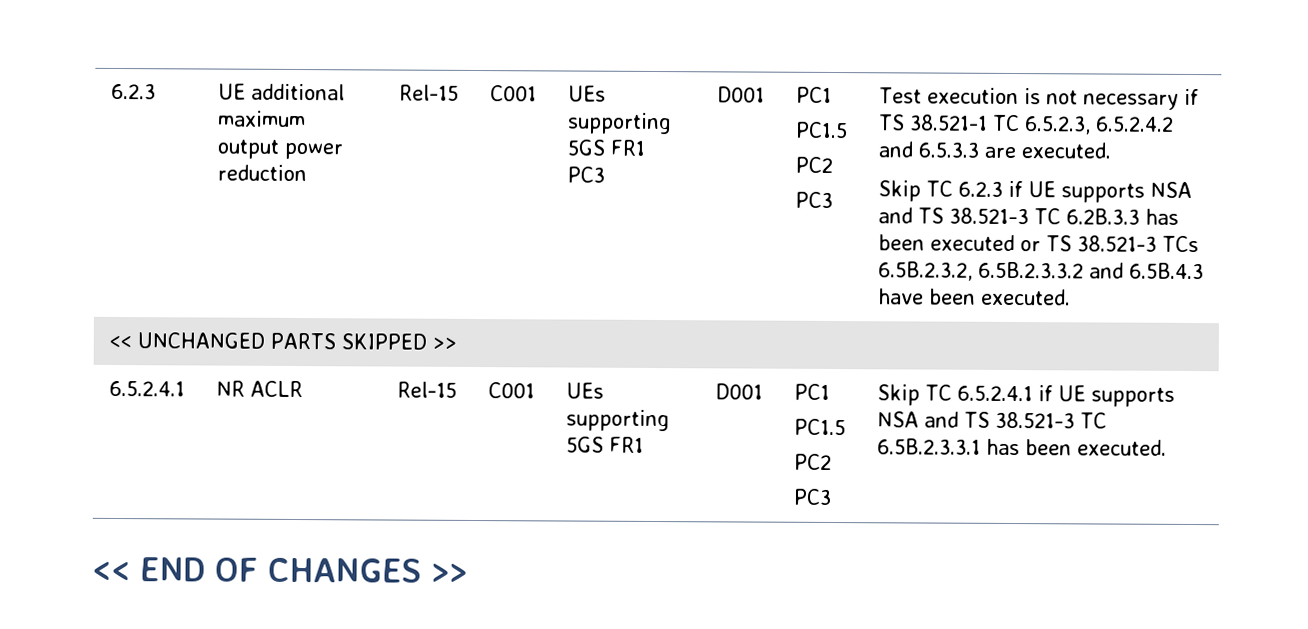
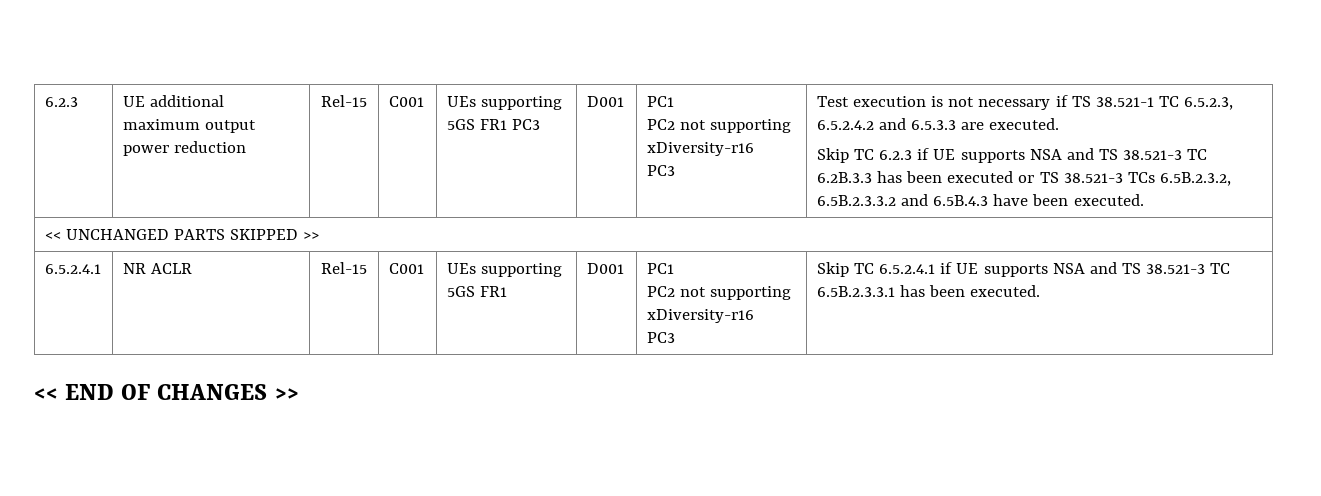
[794,121,848,139] [794,156,833,173] // PC1.5 // PC2 -> [646,119,792,133] [646,142,754,156] // PC2 not supporting xDiversity-r16
[793,418,846,436] [793,453,832,470] // PC1.5 // PC2 -> [646,286,792,300] [646,309,754,323] // PC2 not supporting xDiversity-r16

